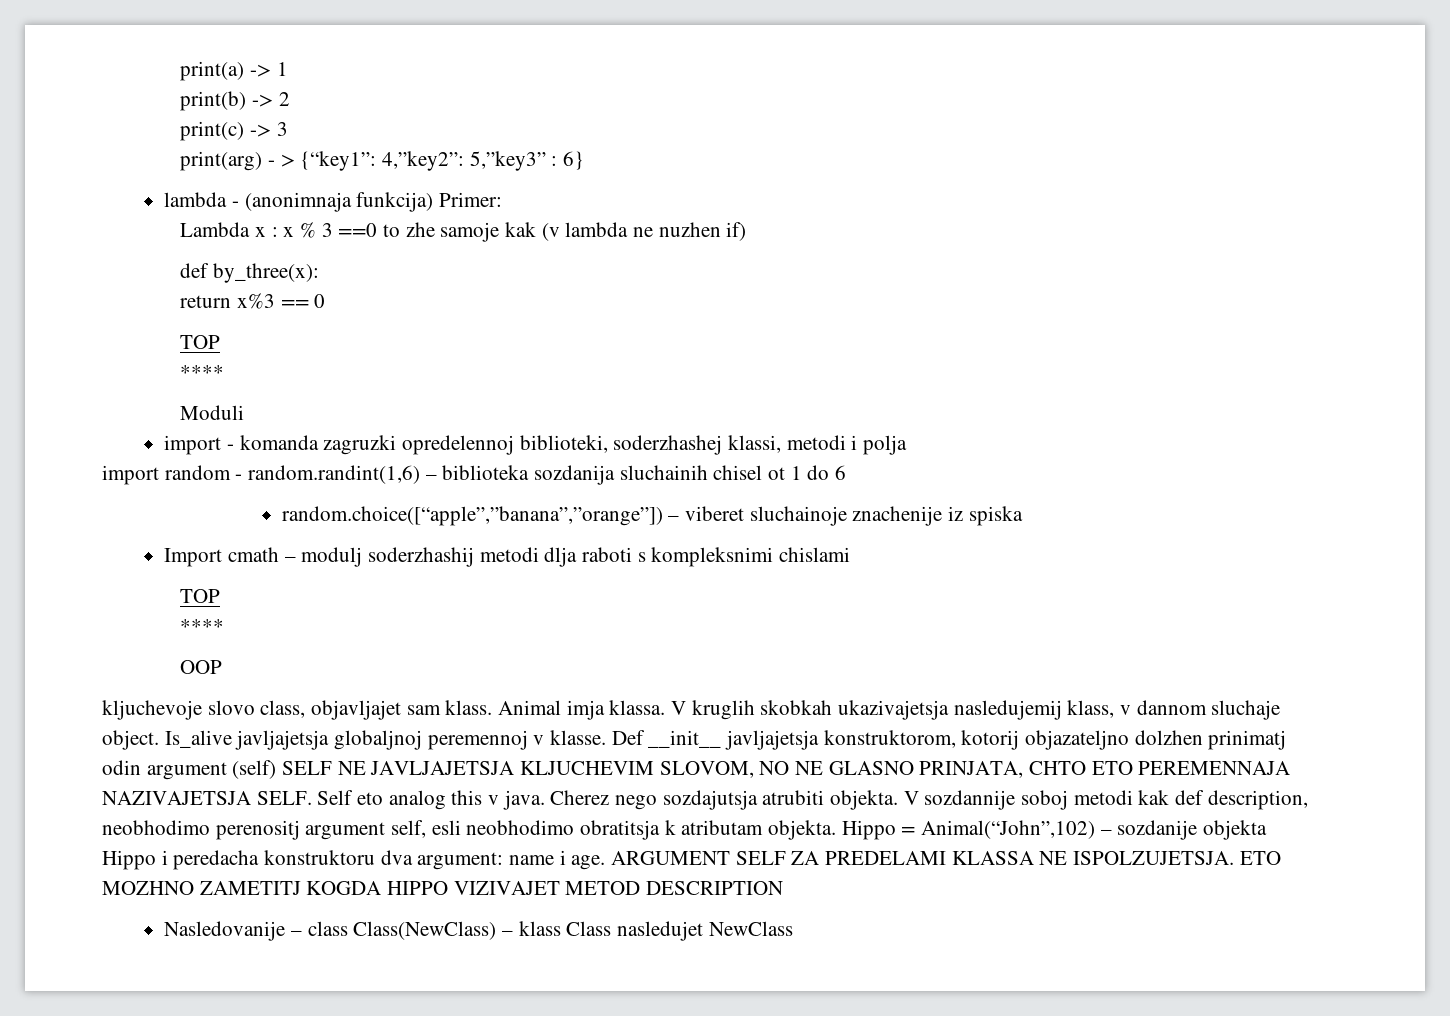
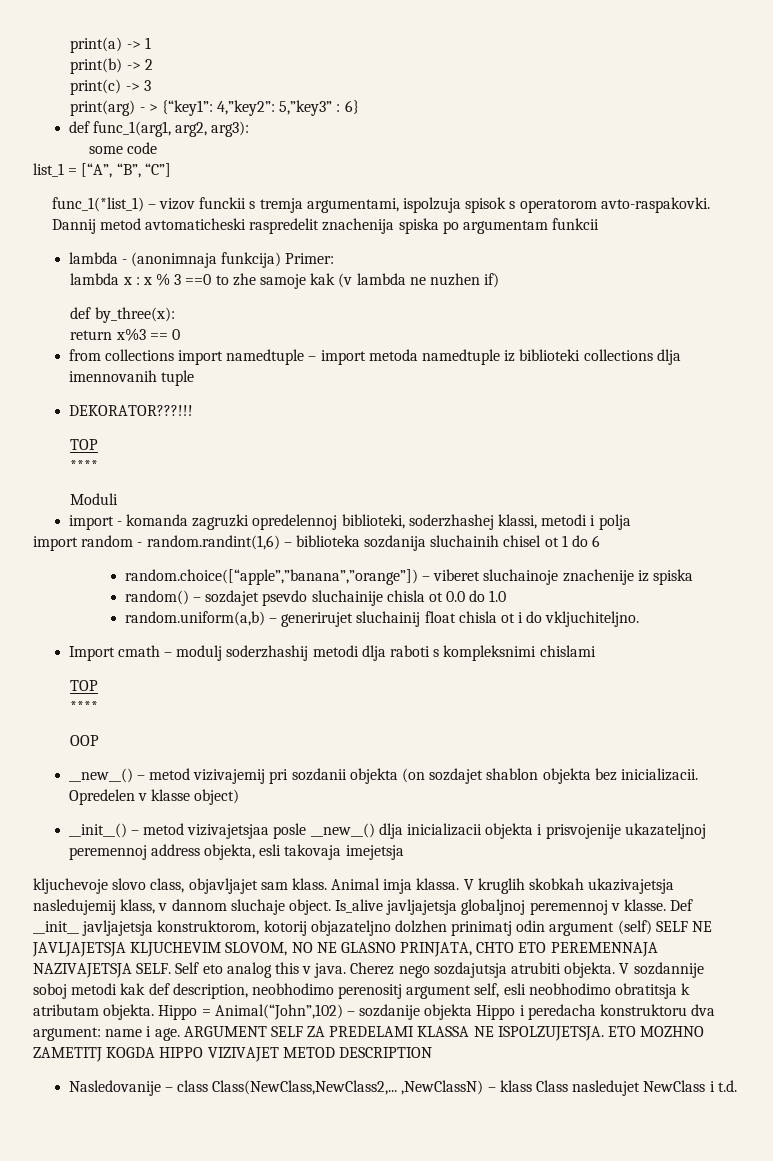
(585, 160) none -> [68,121,250,137] [89,142,158,154] [33,163,171,178] [51,197,710,213] [51,218,600,234] // def func_1(arg1, arg2, arg3): // some code // list_1 = [“A”, “B”, “C”] // func_1(*list_1) – vizov funckii s tremja argumentami, ispolzuja spisok s operatorom avto-raspakovki. Dannij metod avtomaticheski raspredelit znachenija spiska po argumentam funkcii
[180,222,251,237] Lambda -> [70,273,120,285] lambda
(326, 301) none -> [68,349,681,365] [68,370,194,386] [68,405,193,416] // from collections import namedtuple – import metoda namedtuple iz biblioteki collections dlja imennovanih tuple // DEKORATOR???!!!
(1023, 516) none -> [124,590,507,606] [124,611,640,627] // random() – sozdajet psevdo sluchainije chisla ot 0.0 do 1.0 // random.uniform(a,b) – generirujet sluchainij float chisla ot i do vkljuchiteljno.
(223, 667) none -> [68,768,698,784] [68,789,240,805] [68,823,706,839] [68,844,404,860] // __new__() – metod vizivajemij pri sozdanii objekta (on sozdajet shablon objekta bez inicializacii. Opredelen v klasse object) // __init__() – metod vizivajetsjaa posle __new__() dlja inicializacii objekta i prisvojenije ukazateljnoj peremennoj address objekta, esli takovaja imejetsja
[353,921,497,940] Class(NewClass) -> [212,1080,484,1095] Class(NewClass,NewClass2,... ,NewClassN)
(793, 928) none -> [709,1080,737,1092] i t.d.

